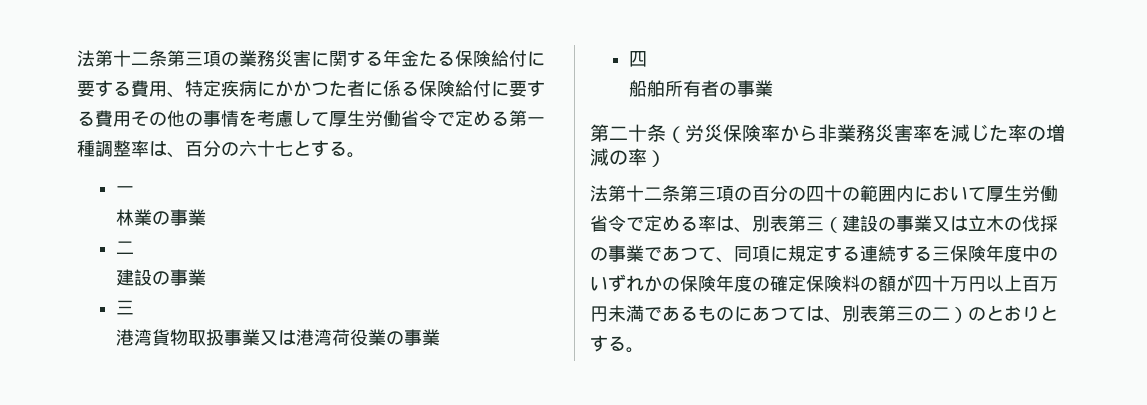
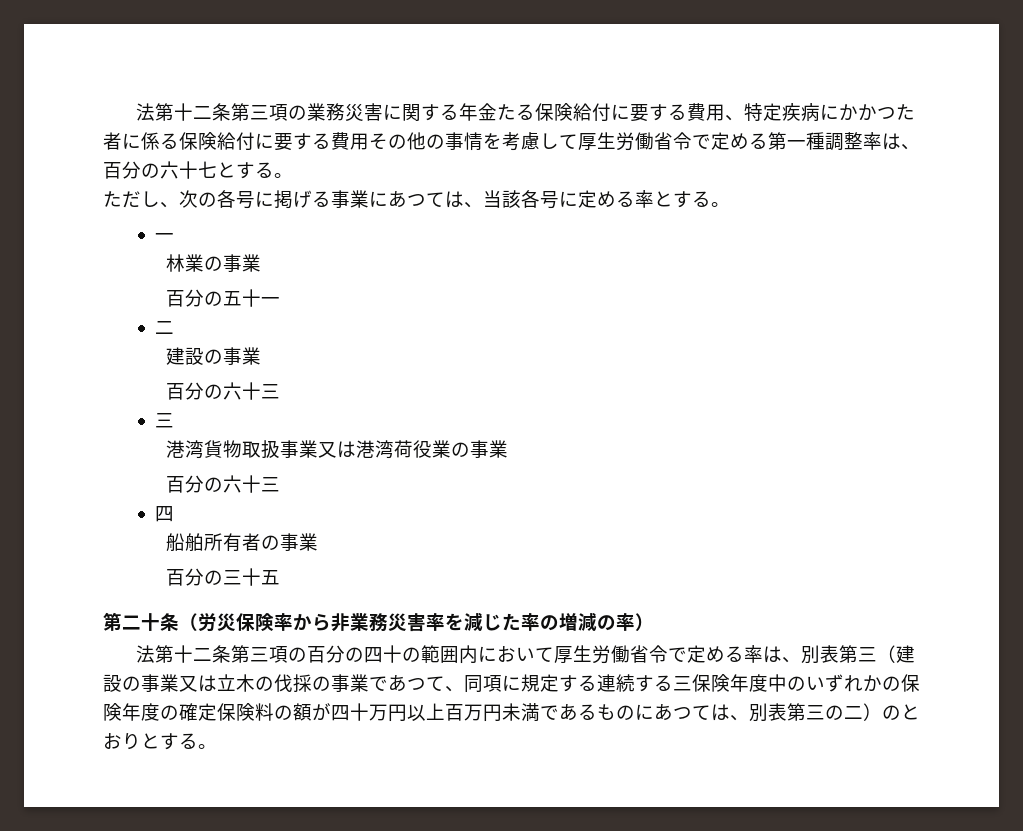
(365, 155) none -> [103,190,730,209] // ただし、次の各号に掲げる事業にあつては、当該各号に定める率とする。
(207, 217) none -> [166,289,281,307] // 百分の五十一
(207, 277) none -> [166,382,281,400] // 百分の六十三
(441, 337) none -> [166,475,281,493] // 百分の六十三
(774, 88) none -> [166,568,281,586] // 百分の三十五

